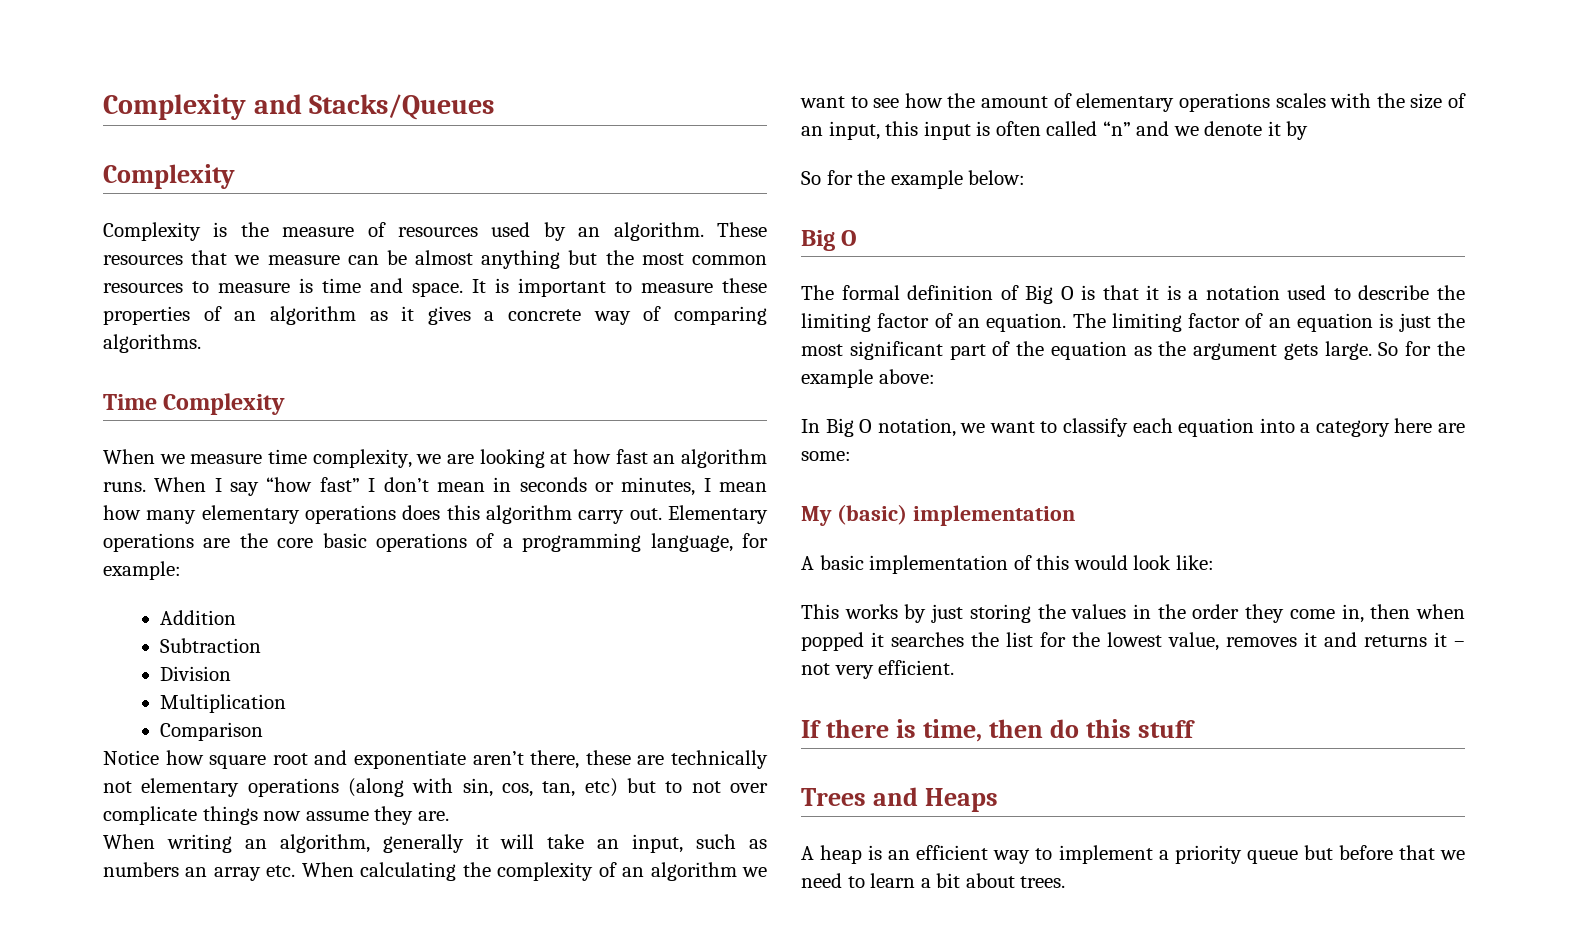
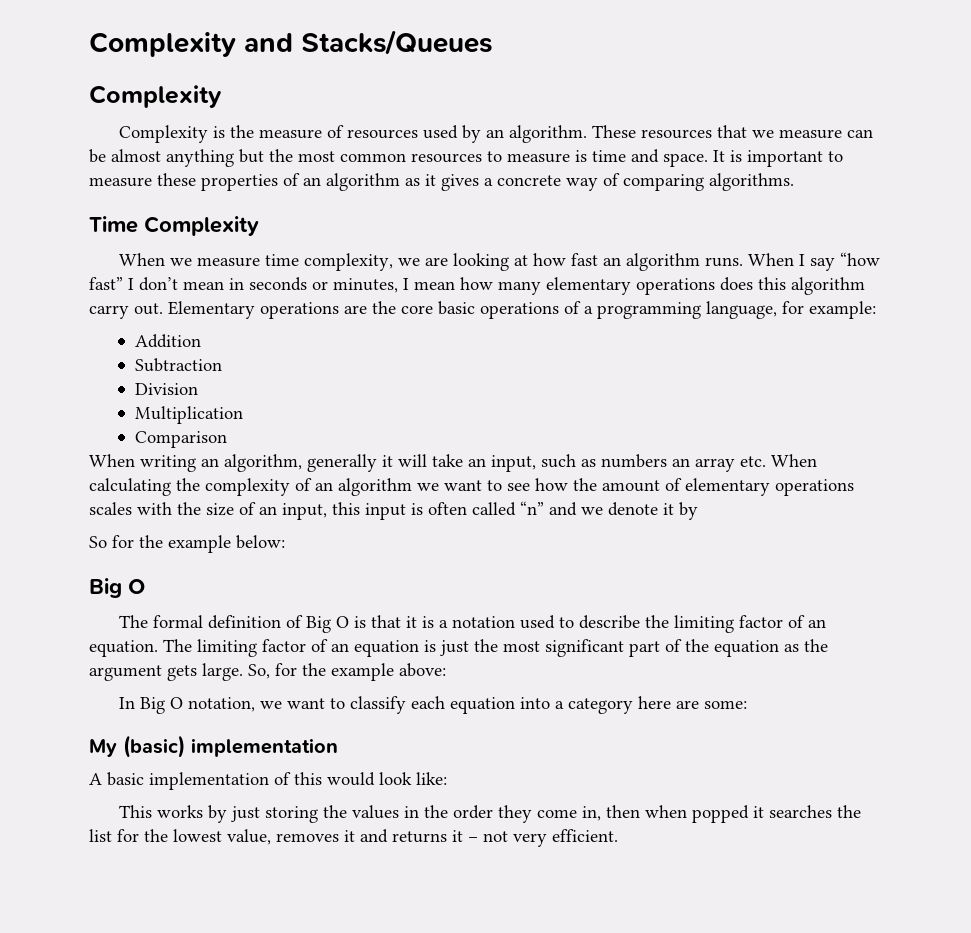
[103,750,769,769] [103,778,768,797] [103,806,449,825] // Notice how square root and exponentiate aren’t there, these are technically not elementary operations (along with sin, cos, tan, etc) but to not over complicate things now assume they are. -> (228, 439) none
[1378,342,1399,356] So -> [248,664,270,679] So,
[801,719,1196,742] [801,787,999,812] [801,845,1465,864] [801,873,1066,888] // If there is time, then do this stuff // Trees and Heaps // A heap is an efficient way to implement a priority queue but before that we need to learn a bit about trees. -> (618, 835) none

